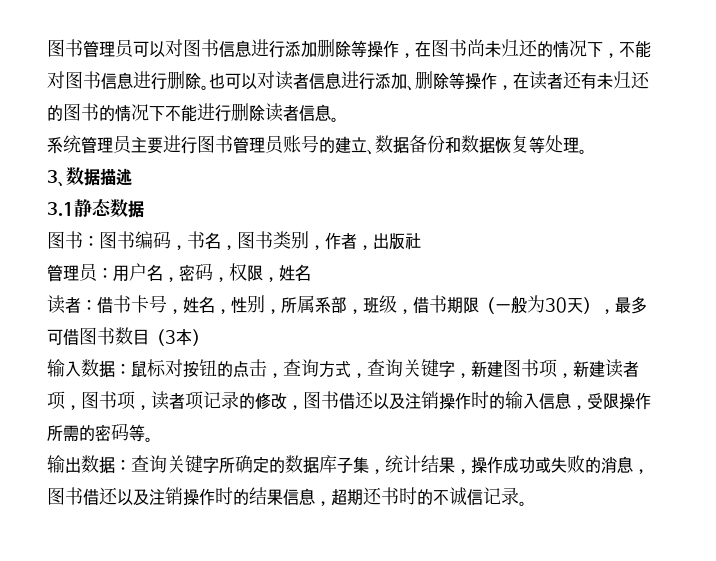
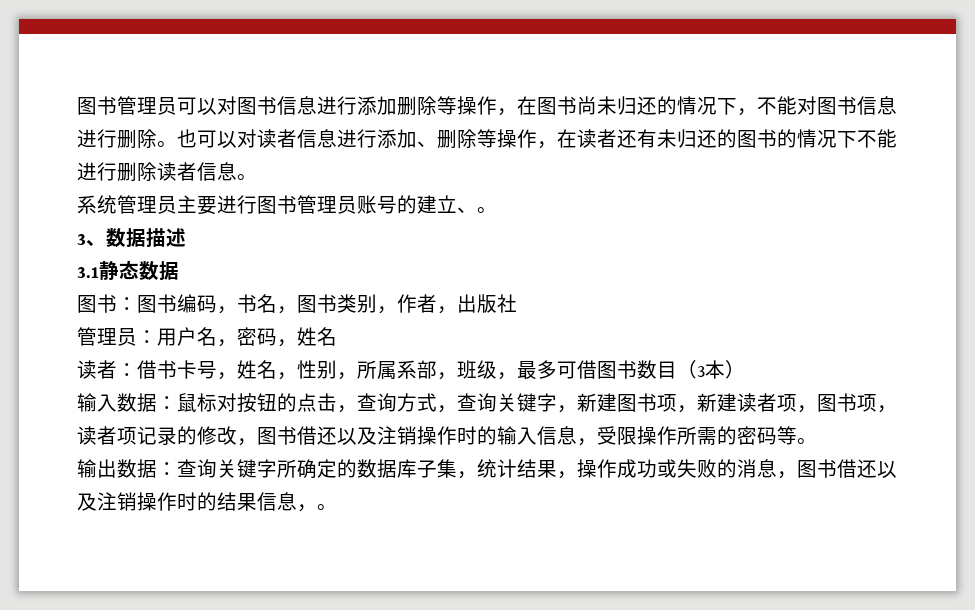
[375,135,579,154] 数据备份和数据恢复等处理 -> (477, 210) none
[229,263,279,282] 权限， -> (297, 343) none
[413,295,615,314] 借书期限（一般为30天）， -> (517, 376) none
[331,487,519,506] 超期还书时的不诚信记录 -> (317, 508) none

